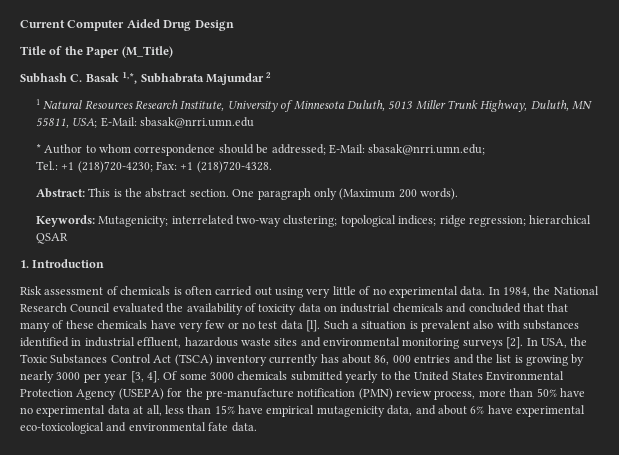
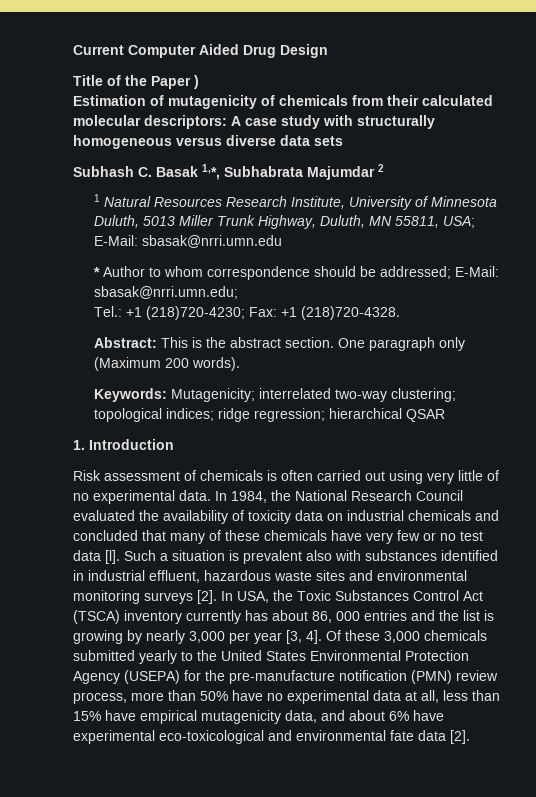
[121,46,173,58] (M_Title) -> [194,75,199,89] [73,95,493,109] [73,115,435,129] [73,135,343,149] ) // Estimation of mutagenicity of chemicals from their calculated molecular descriptors: A case study with structurally homogeneous versus diverse data sets
[547,303,569,312] that -> (166, 535) none
[56,372,81,380] 3000 -> [189,631,225,643] 3,000
[179,372,234,380] some 3000 -> [345,630,420,643] these 3,000
[231,422,257,432] data. -> [418,730,470,744] data [2].

